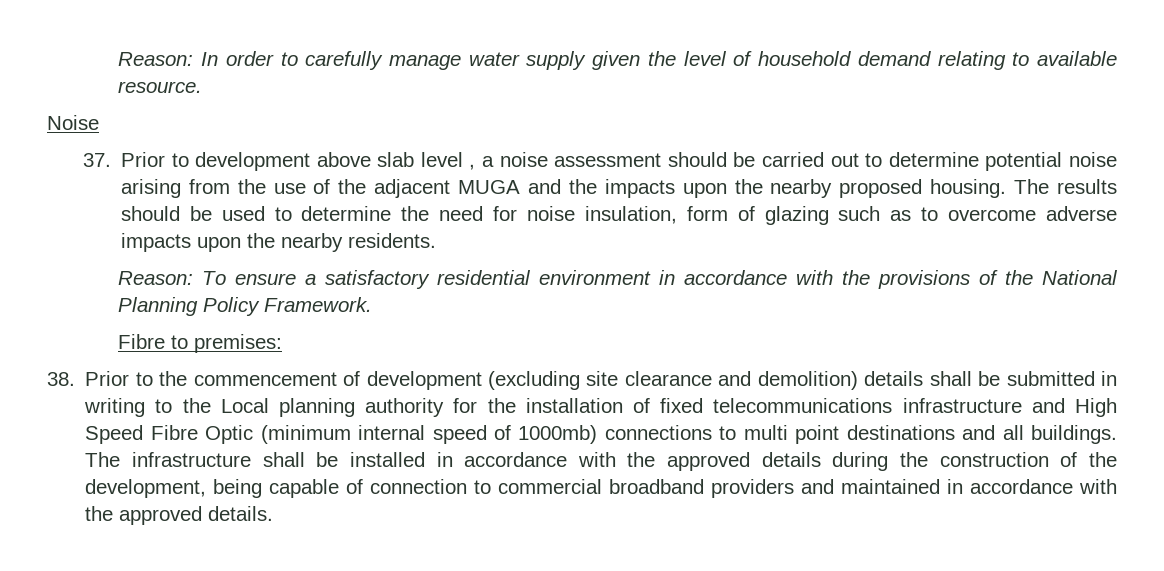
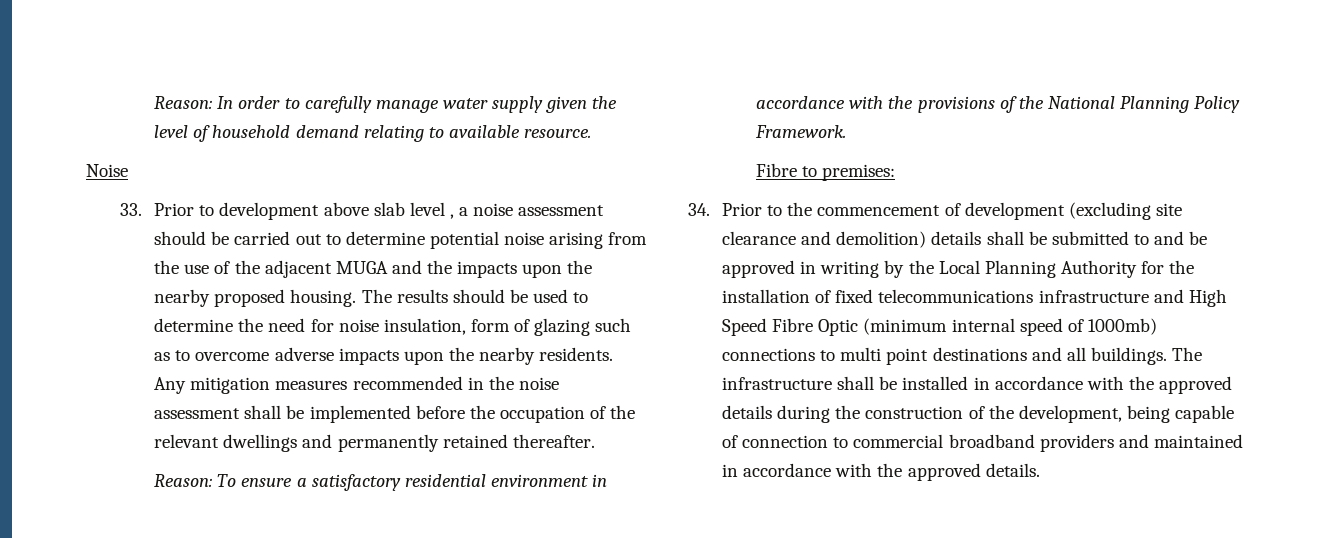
[82,153,111,167] 37. -> [120,203,143,216] 33.
(436, 240) none -> [154,376,559,394] [154,405,636,423] [154,434,595,452] Any mitigation measures recommended in the noise assessment shall be implemented before the occupation of the relevant dwellings and permanently retained thereafter.
[47,372,75,386] 38. -> [688,203,710,216] 34.
(1095, 378) none -> [1134,231,1208,245] [722,260,796,278] to and be approved
[155,399,173,413] to -> [884,260,905,278] by
[279,398,445,417] planning authority -> [984,260,1138,278] Planning Authority

